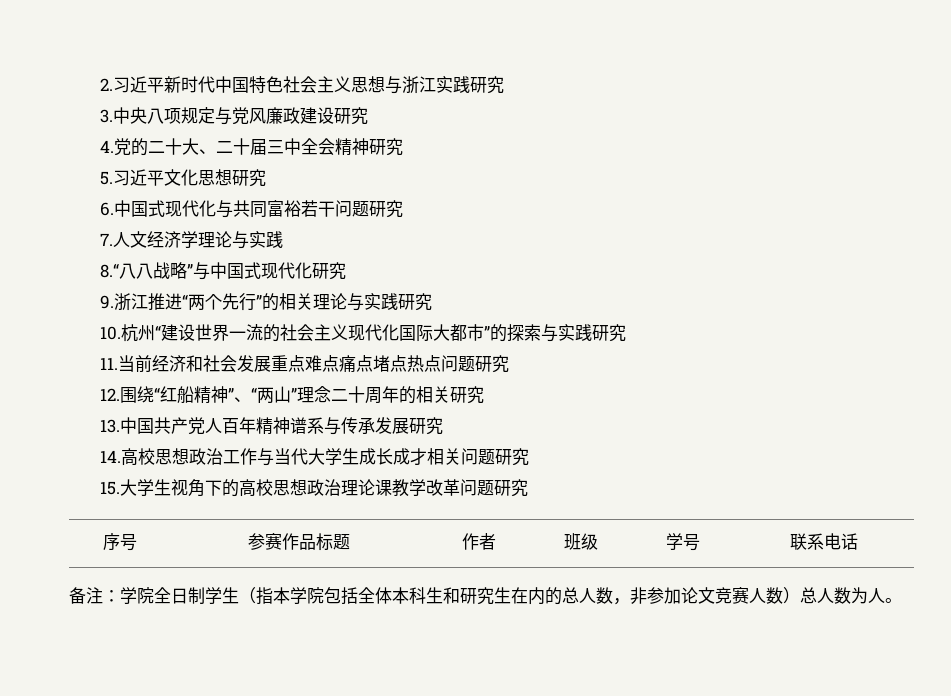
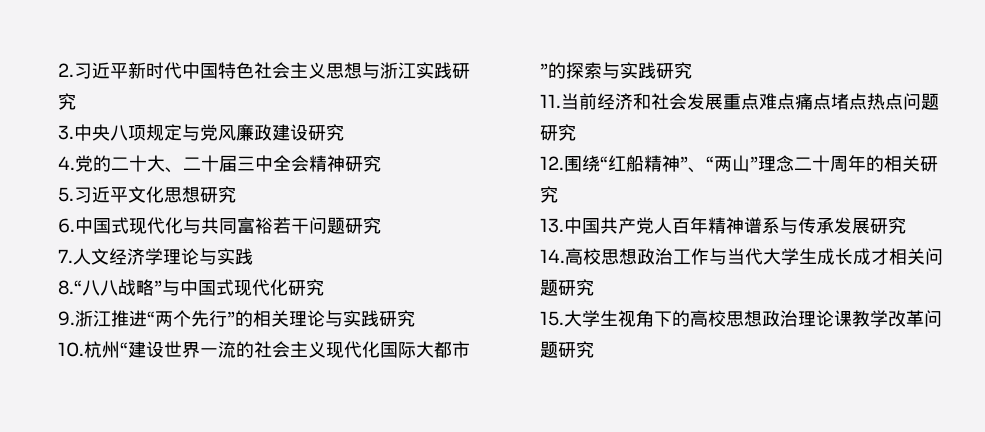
[103,533,137,551] [248,532,350,551] [461,533,496,550] [563,533,598,550] [665,533,700,551] [789,533,858,550] [69,586,902,605] // 序号 | 参赛作品标题 | 作者 | 班级 | 学号 | 联系电话 // 备注：学院全日制学生（指本学院包括全体本科生和研究生在内的总人数，非参加论文竞赛人数）总人数为人。 -> (594, 349) none

